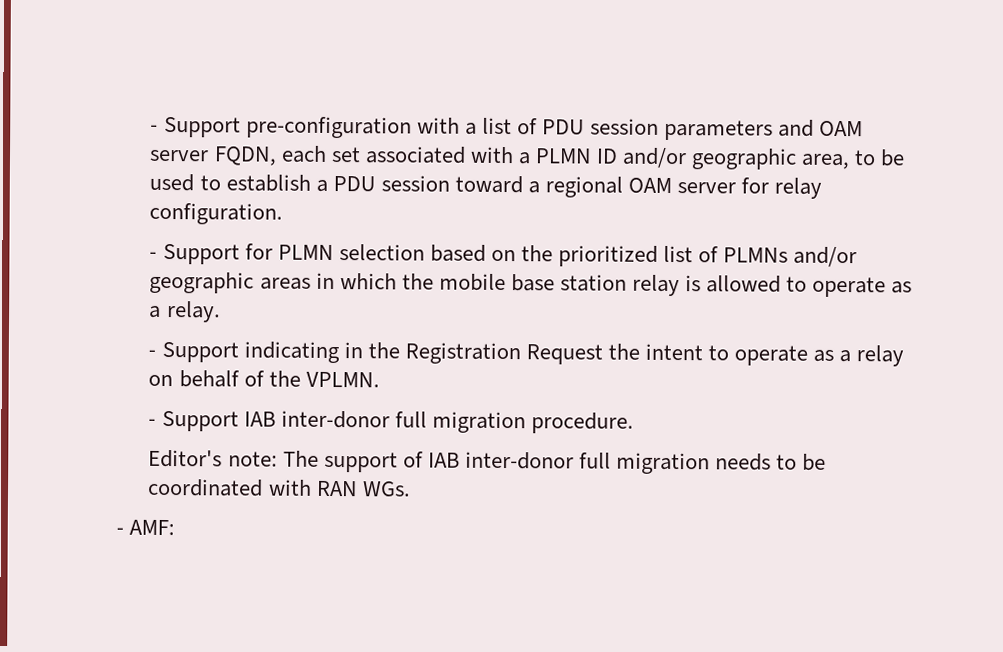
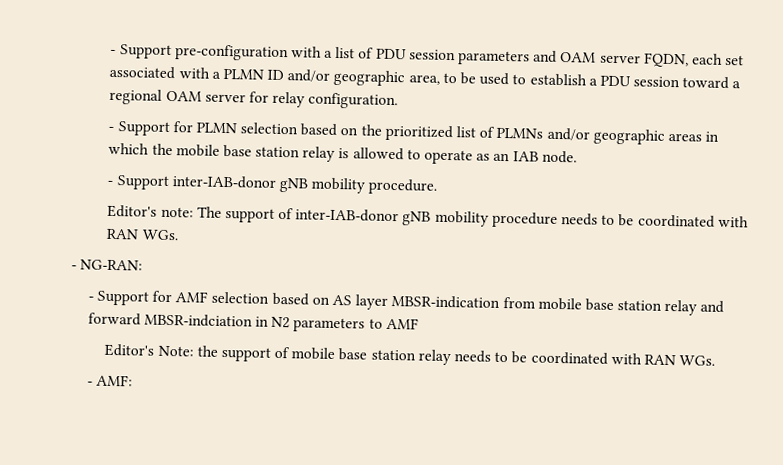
[149,301,221,323] [148,341,905,367] [148,370,380,388] [148,410,526,434] a relay. // - Support indicating in the Registration Request the intent to operate as a relay on behalf of the VPLMN. // - Support IAB inter-donor full migration -> [493,150,577,164] [107,175,366,194] an IAB node. // - Support inter-IAB-donor gNB mobility
[427,451,711,475] IAB inter-donor full migration -> [295,208,749,228] [106,228,179,241] [71,259,144,271] [87,290,725,316] [87,312,419,333] [104,343,451,366] inter-IAB-donor gNB mobility procedure needs to be coordinated with RAN WGs. // - NG-RAN: // - Support for AMF selection based on AS layer MBSR-indication from mobile base station relay and forward MBSR-indciation in N2 parameters to AMF // Editor's Note: the support of mobile base station relay

